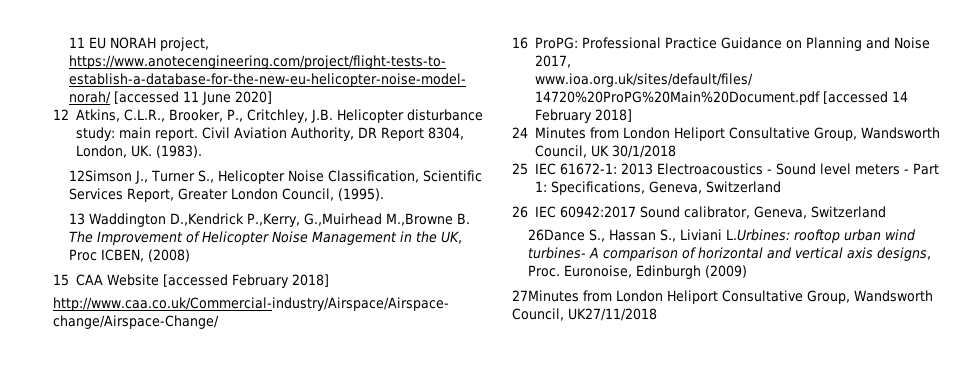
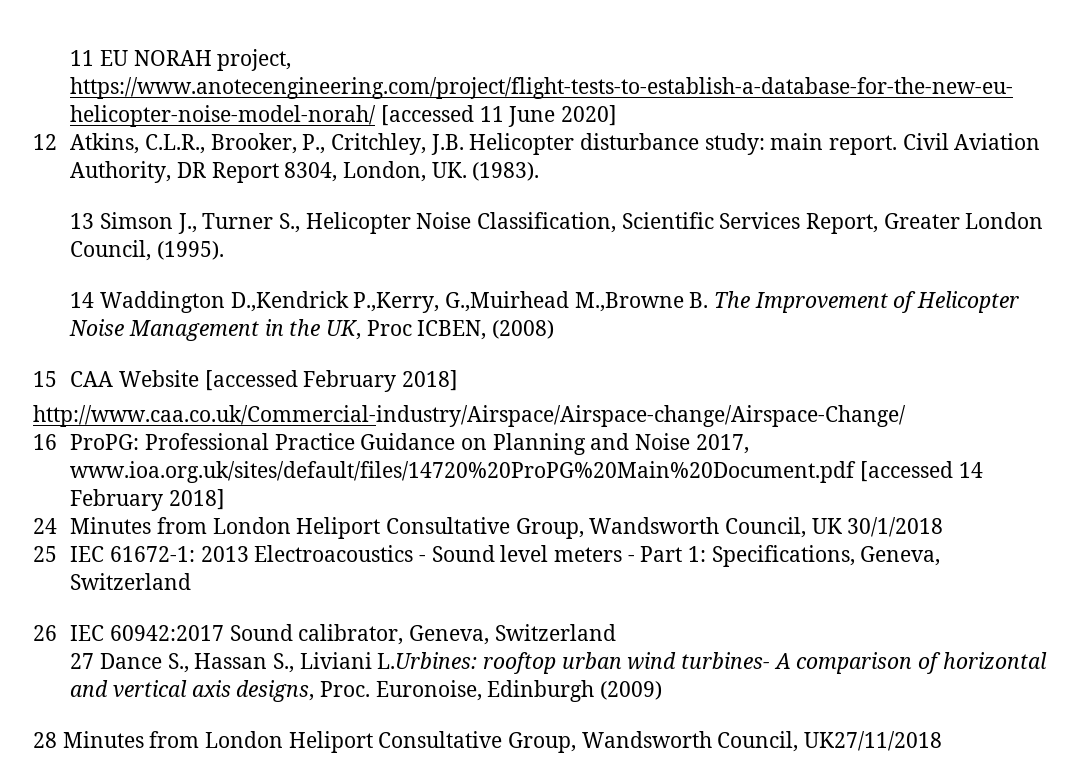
[68,170,132,182] 12Simson -> [70,212,173,229] 13 Simson
[68,213,85,225] 13 -> [70,292,95,308] 14
[527,229,585,241] 26Dance -> [70,653,162,669] 27 Dance
[512,290,579,302] 27Minutes -> [33,731,144,748] 28 Minutes

